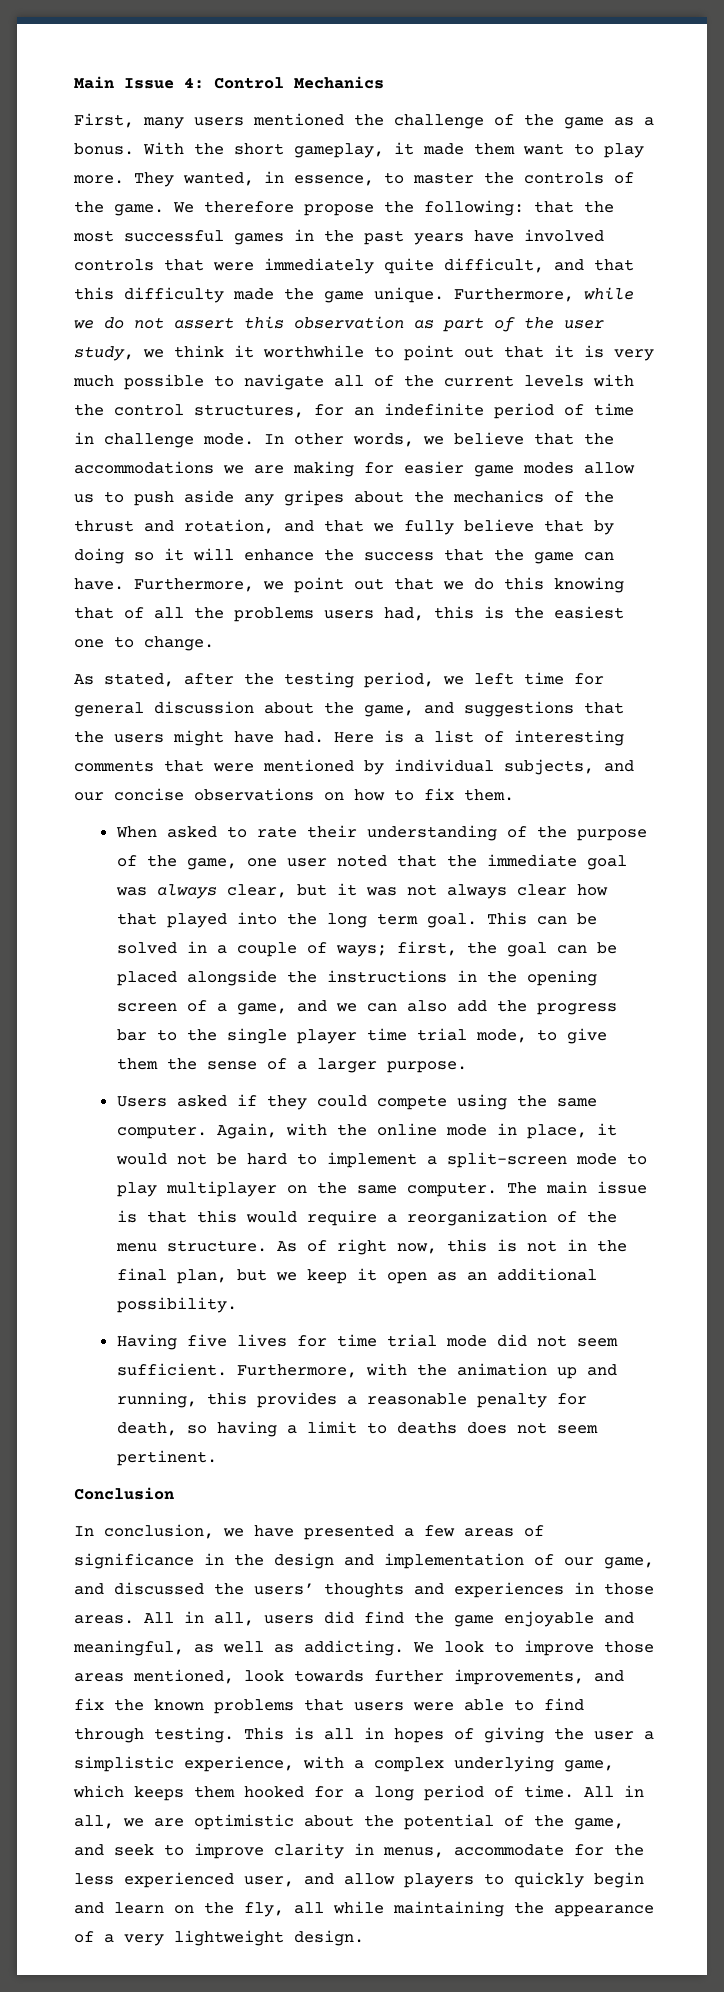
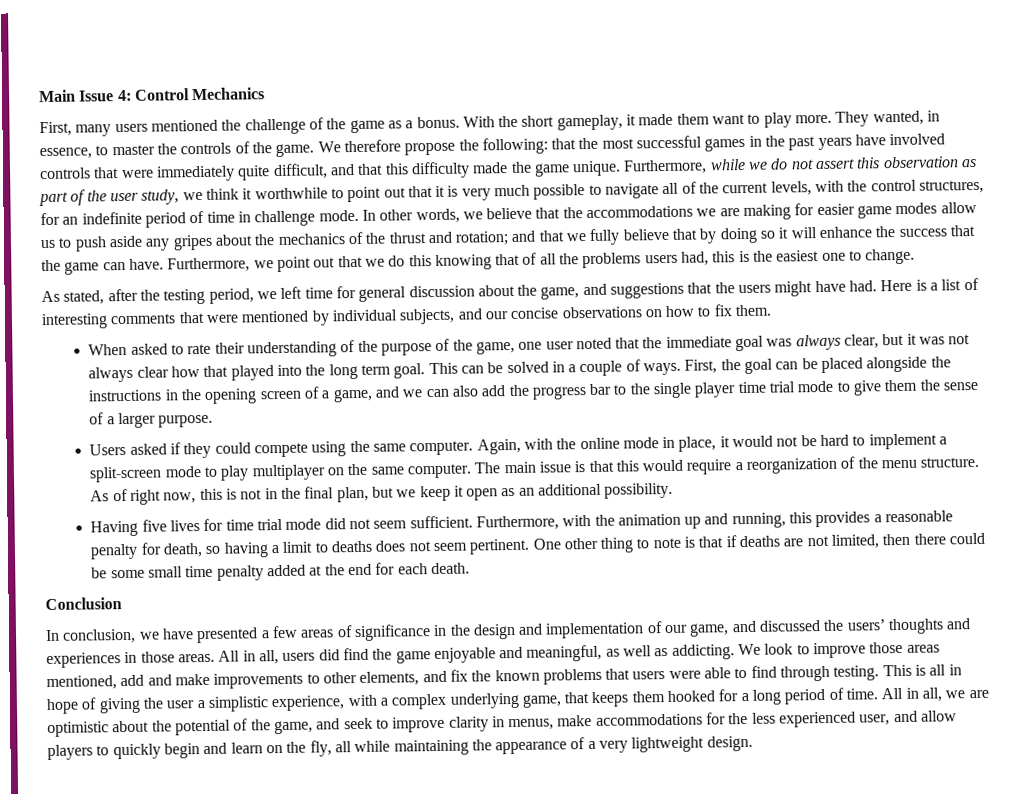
[524,375,584,387] levels -> [770,181,812,196] levels,
[184,519,274,534] rotation, -> [455,231,510,246] rotation;
[335,941,457,957] ways; first, -> [643,359,718,376] ways. First,
[475,1029,527,1043] mode, -> [797,380,834,393] mode
(217, 1458) none -> [532,532,985,553] [91,562,470,581] One other thing to note is that if deaths are not limited, then there could be some small time penalty added at the end for each death.
[244,1669,584,1685] look towards further improvements, -> [120,671,420,689] add and make improvements to other elements,
[394,1728,444,1743] hopes -> [46,698,79,715] hope
[73,1785,124,1798] which -> [564,692,590,704] that
[454,1844,564,1856] accommodate -> [557,713,703,727] make accommodations

